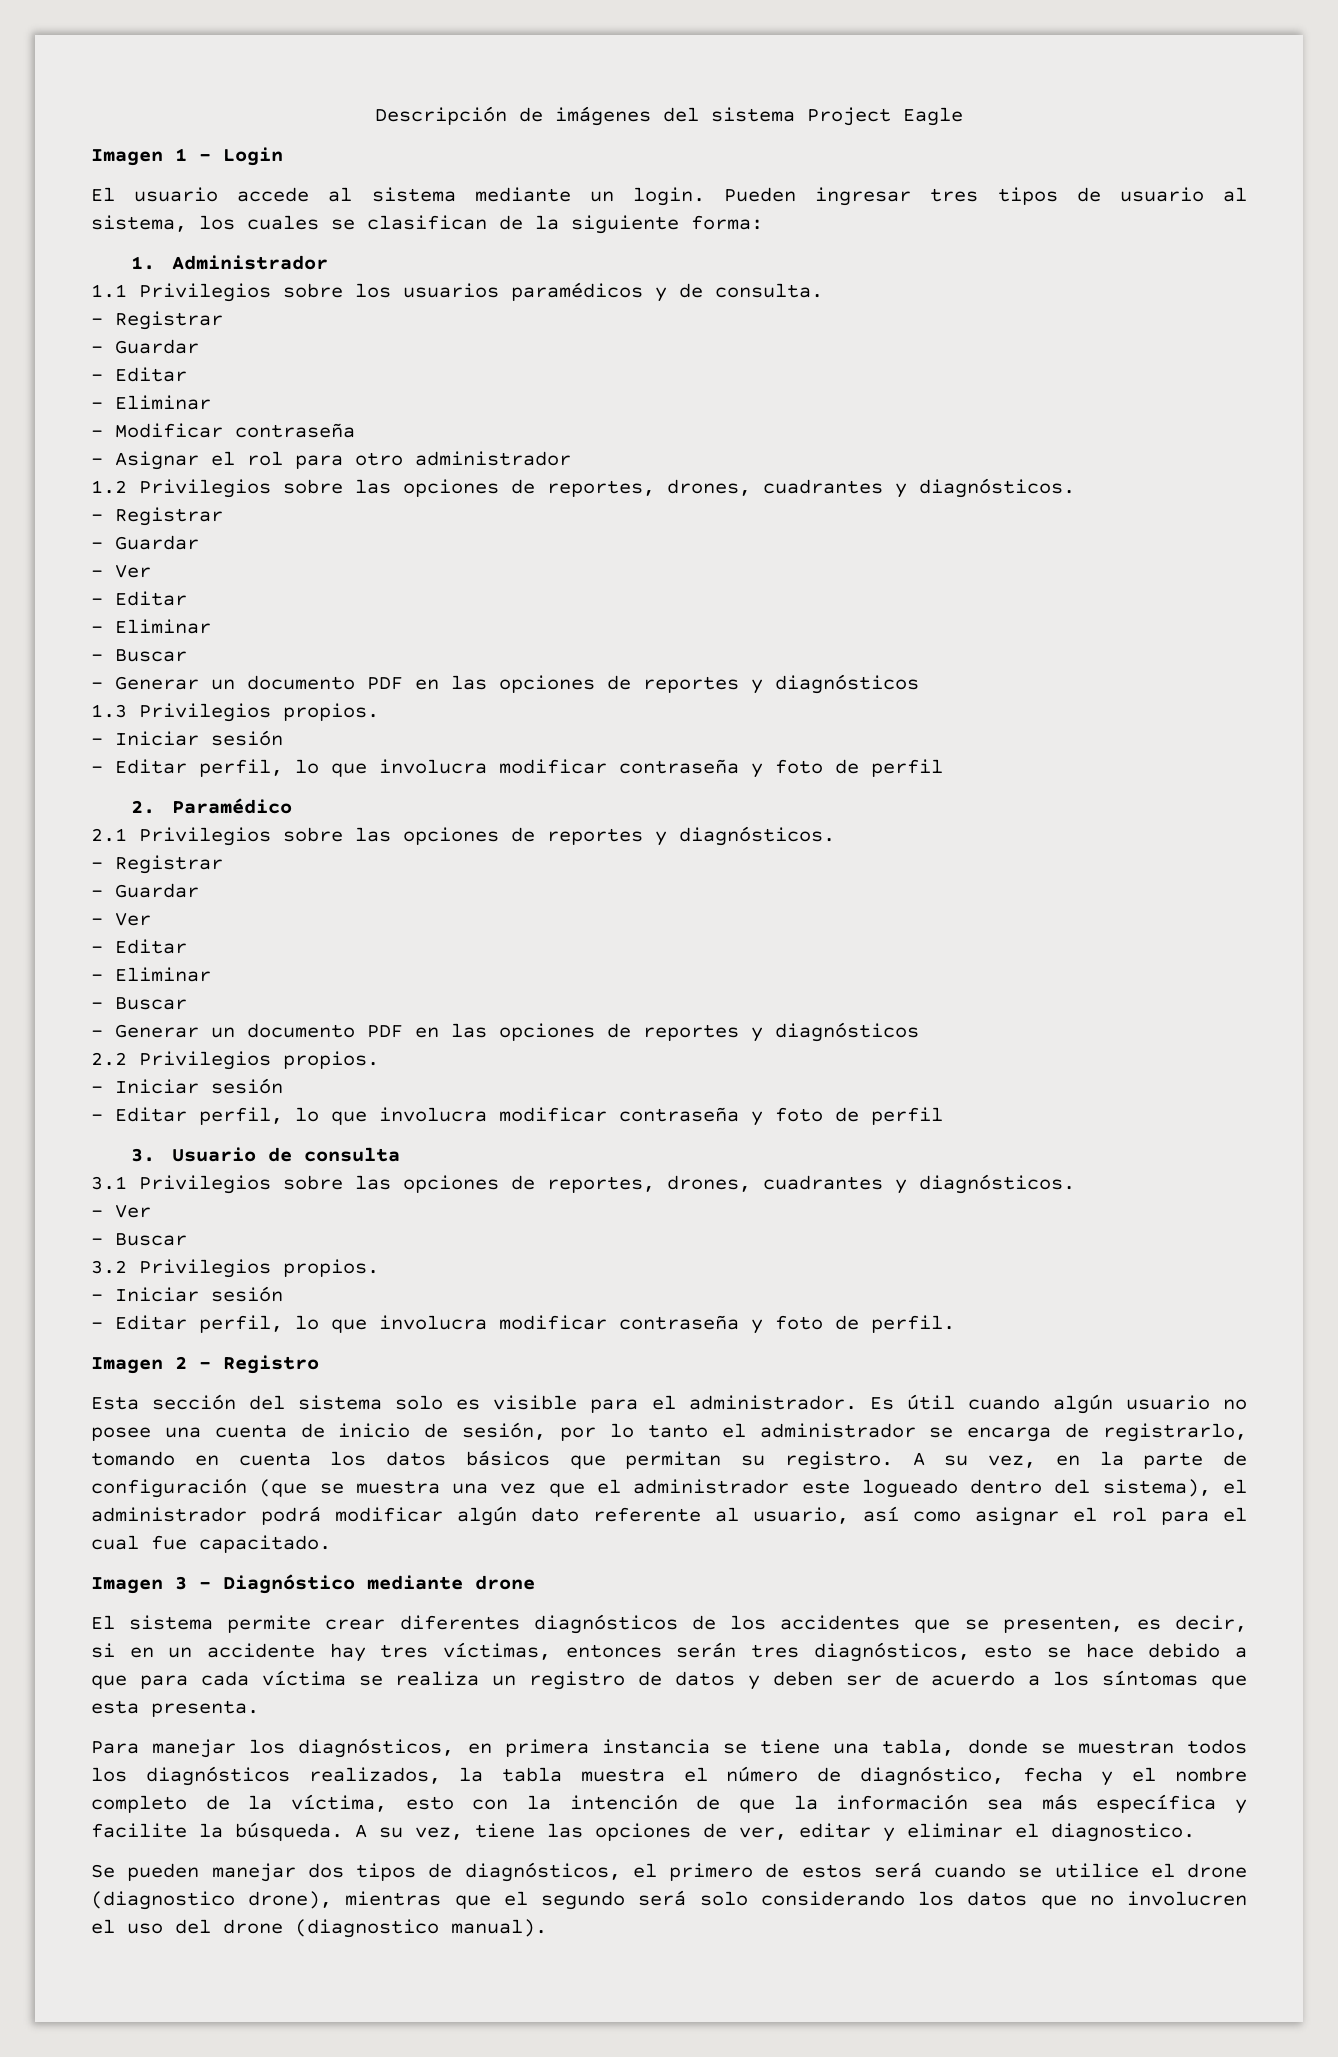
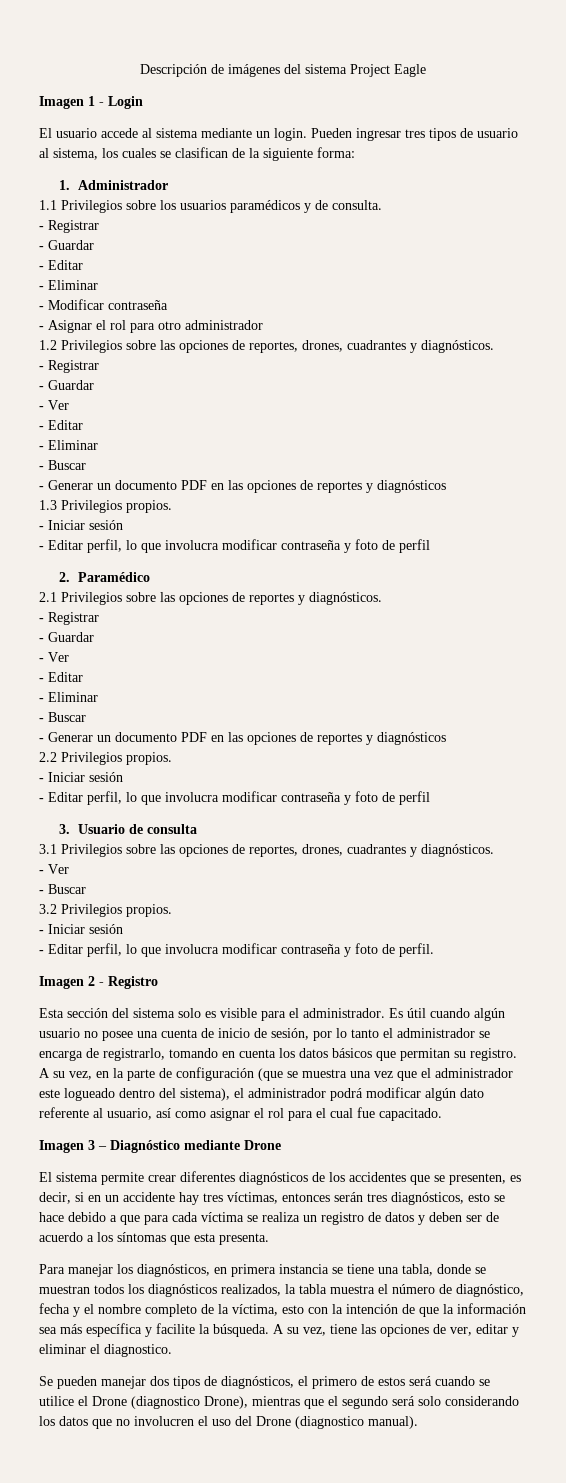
[475,1575,535,1590] drone -> [244,1140,281,1150] Drone
[1187,1863,1247,1878] [91,1891,333,1910] drone (diagnostico drone), -> [92,1396,248,1409] Drone (diagnostico Drone),
[223,1919,283,1934] drone -> [256,1416,291,1426] Drone

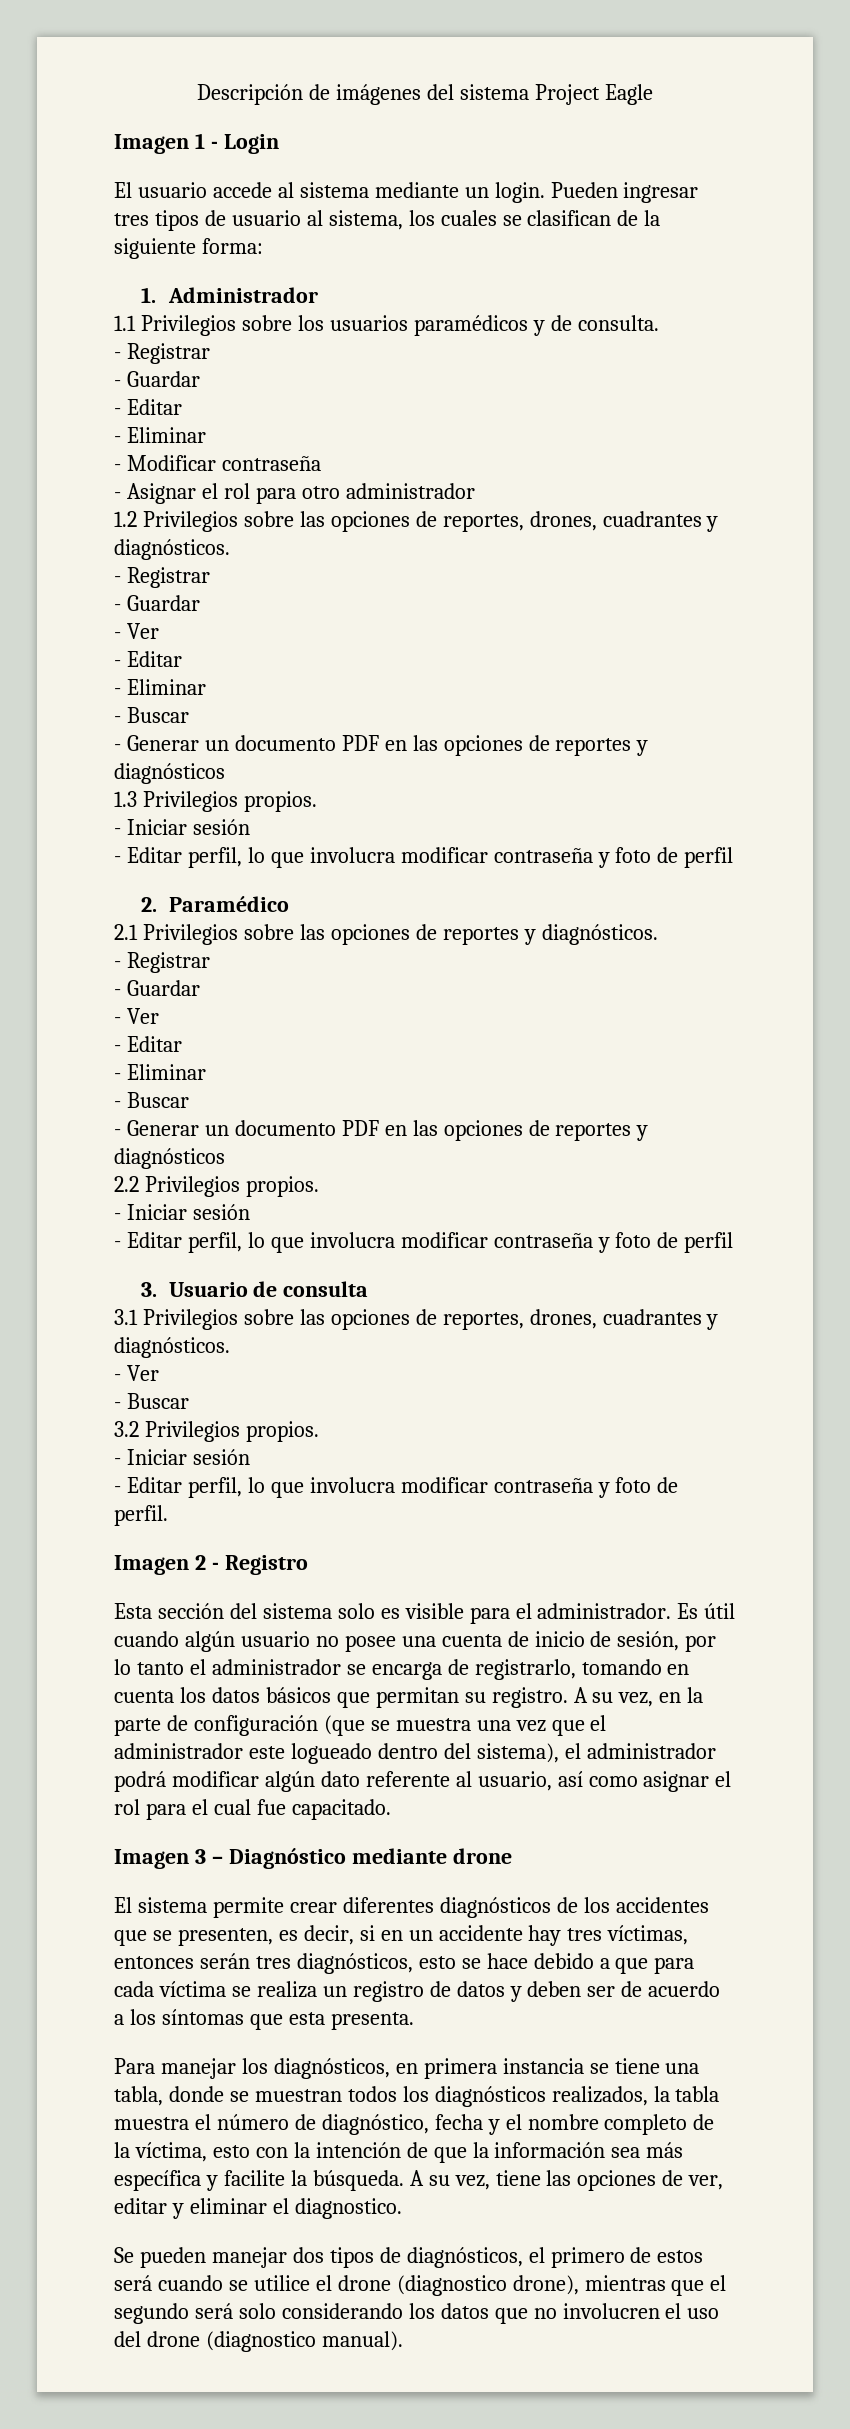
[244,1140,281,1150] Drone -> [452,1848,512,1864] drone
[92,1396,248,1409] Drone (diagnostico Drone), -> [337,2275,579,2296] drone (diagnostico drone),
[256,1416,291,1426] Drone -> [146,2331,200,2347] drone

